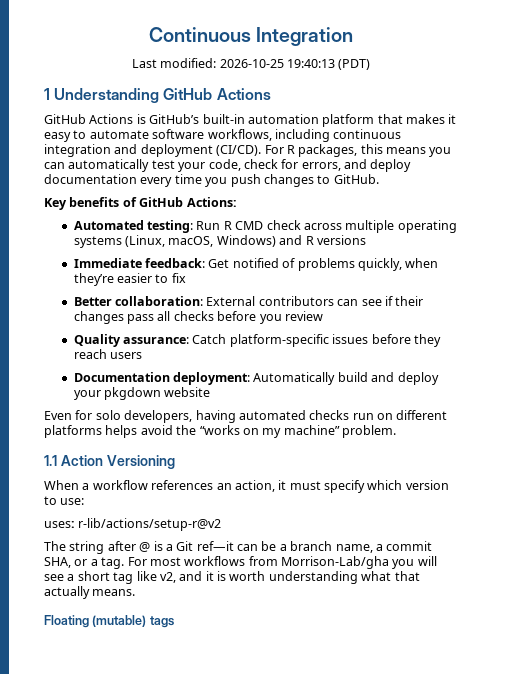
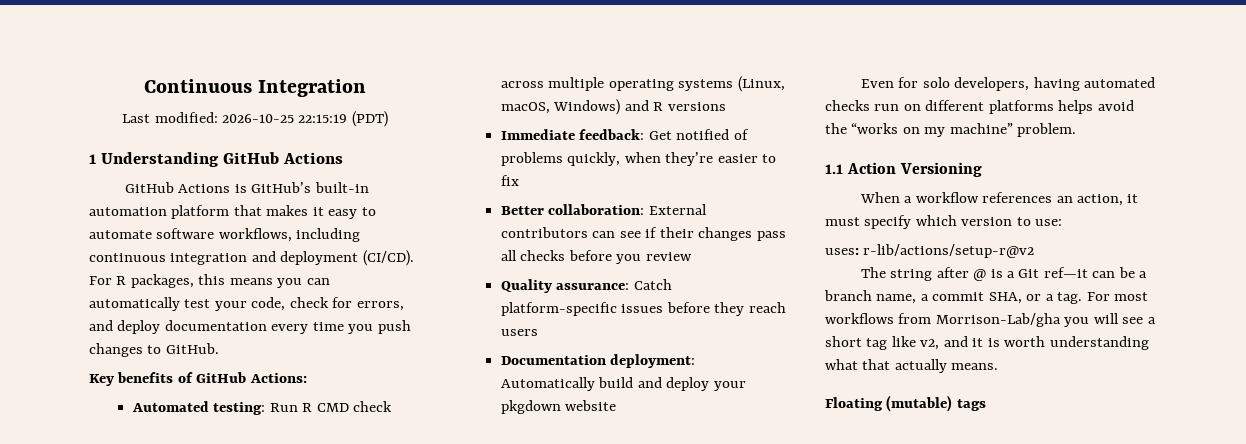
[286,59,335,68] 19:40:13 -> [298,114,348,123] 22:15:19

